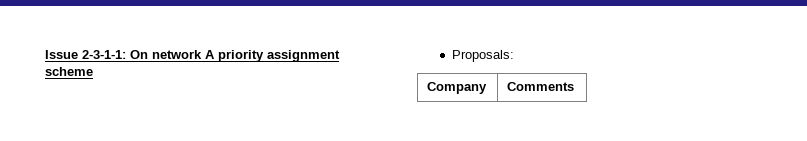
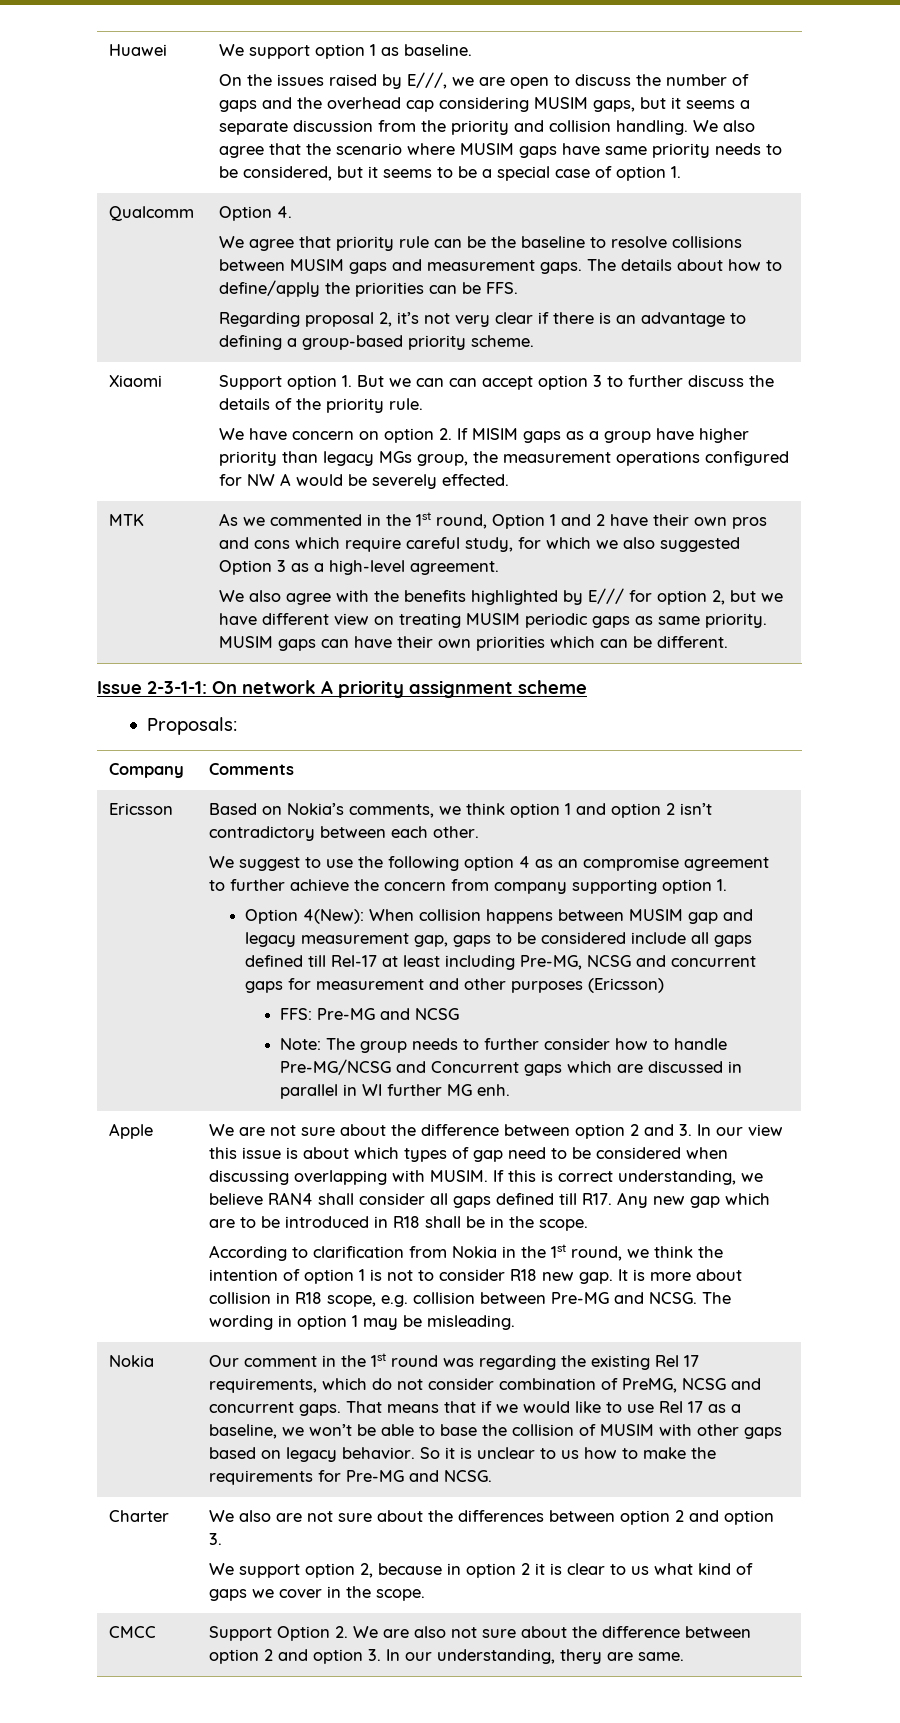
(45, 54) none -> [109,44,168,56] [219,44,473,59] [219,72,750,89] [219,97,751,112] [219,120,756,135] [219,143,783,158] [219,166,682,181] [109,206,195,221] [219,206,293,221] [219,236,743,251] [219,259,783,274] [219,280,519,297] [219,312,747,327] [219,335,535,350] [109,375,163,387] [219,375,775,390] [219,398,424,413] [219,428,750,443] [219,451,790,466] [219,473,510,489] [109,514,145,526] [219,512,768,529] [219,537,741,552] [219,560,500,575] [219,588,784,605] [219,613,768,628] [219,636,729,651] Huawei | We support option 1 as baseline. // On the issues raised by E///, we are open to discuss the number of gaps and the overhead cap considering MUSIM gaps, but it seems a separate discussion from the priority and collision handling. We also agree that the scenario where MUSIM gaps have same priority needs to be considered, but it seems to be a special case of option 1. // Qualcomm | Option 4. // We agree that priority rule can be the baseline to resolve collisions between MUSIM gaps and measurement gaps. The details about how to define/apply the priorities can be FFS. // Regarding proposal 2, it’s not very clear if there is an advantage to defining a group-based priority scheme. // Xiaomi | Support option 1. But we can can accept option 3 to further discuss the details of the priority rule. // We have concern on option 2. If MISIM gaps as a group have higher priority than legacy MGs group, the measurement operations configured for NW A would be severely effected. // MTK | As we commented in the 1st round, Option 1 and 2 have their own pros and cons which require careful study, for which we also suggested Option 3 as a high-level agreement. // We also agree with the benefits highlighted by E/// for option 2, but we have different view on treating MUSIM periodic gaps as same priority. MUSIM gaps can have their own priorities which can be different. //
(575, 86) none -> [109,803,174,815] [209,803,713,818] [209,826,480,841] [209,856,770,871] [209,879,728,894] [244,909,753,924] [244,932,752,947] [244,955,756,970] [244,978,664,993] [280,1008,460,1020] [280,1038,728,1053] [280,1059,743,1076] [280,1084,511,1099] [109,1123,154,1139] [209,1124,784,1139] [209,1147,729,1162] [209,1170,764,1185] [209,1192,771,1208] [209,1216,589,1231] [209,1244,724,1261] [209,1269,743,1284] [209,1292,732,1307] [209,1315,516,1330] [109,1355,155,1367] [209,1353,700,1370] [209,1378,762,1393] [209,1401,742,1416] [209,1424,783,1439] [209,1447,717,1462] [209,1470,493,1485] [109,1510,170,1522] [209,1510,775,1525] [209,1533,223,1545] [209,1563,754,1578] [209,1586,426,1601] [109,1626,157,1638] [209,1626,752,1641] [209,1649,685,1664] // Ericsson | Based on Nokia’s comments, we think option 1 and option 2 isn’t contradictory between each other. // We suggest to use the following option 4 as an compromise agreement to further achieve the concern from company supporting option 1. // Option 4(New): When collision happens between MUSIM gap and legacy measurement gap, gaps to be considered include all gaps defined till Rel-17 at least including Pre-MG, NCSG and concurrent gaps for measurement and other purposes (Ericsson) // FFS: Pre-MG and NCSG // Note: The group needs to further consider how to handle Pre-MG/NCSG and Concurrent gaps which are discussed in parallel in WI further MG enh. // Apple | We are not sure about the difference between option 2 and 3. In our view this issue is about which types of gap need to be considered when discussing overlapping with MUSIM. If this is correct understanding, we believe RAN4 shall consider all gaps defined till R17. Any new gap which are to be introduced in R18 shall be in the scope. // According to clarification from Nokia in the 1st round, we think the intention of option 1 is not to consider R18 new gap. It is more about collision in R18 scope, e.g. collision between Pre-MG and NCSG. The wording in option 1 may be misleading. // Nokia | Our comment in the 1st round was regarding the existing Rel 17 requirements, which do not consider combination of PreMG, NCSG and concurrent gaps. That means that if we would like to use Rel 17 as a baseline, we won’t be able to base the collision of MUSIM with other gaps based on legacy behavior. So it is unclear to us how to make the requirements for Pre-MG and NCSG. // Charter | We also are not sure about the differences between option 2 and option 3. // We support option 2, because in option 2 it is clear to us what kind of gaps we cover in the scope. // CMCC | Support Option 2. We are also not sure about the difference between option 2 and option 3. In our understanding, thery are same.

